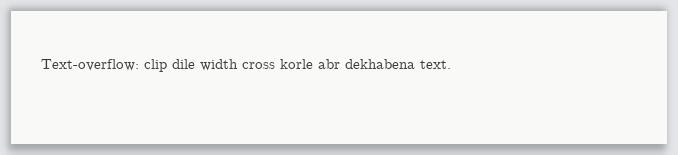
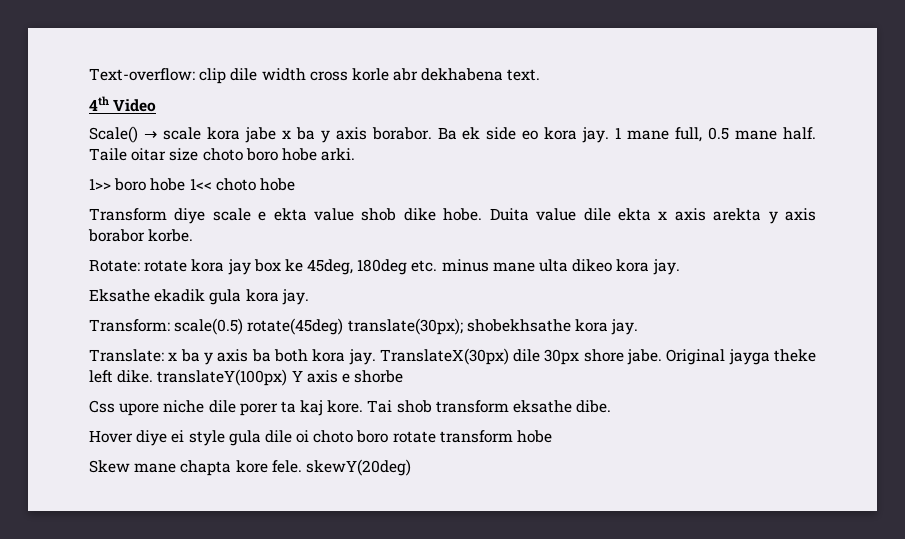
(451, 64) none -> [89,96,157,112] [89,126,817,143] [89,148,356,161] [89,178,295,191] [89,208,816,224] [88,229,194,242] [89,259,680,275] [89,289,309,305] [89,318,639,335] [89,348,816,365] [89,369,404,386] [89,400,612,416] [89,430,553,446] [89,459,411,476] // 4th Video // Scale() → scale kora jabe x ba y axis borabor. Ba ek side eo kora jay. 1 mane full, 0.5 mane half. Taile oitar size choto boro hobe arki. // 1>> boro hobe 1<< choto hobe // Transform diye scale e ekta value shob dike hobe. Duita value dile ekta x axis arekta y axis borabor korbe. // Rotate: rotate kora jay box ke 45deg, 180deg etc. minus mane ulta dikeo kora jay. // Eksathe ekadik gula kora jay. // Transform: scale(0.5) rotate(45deg) translate(30px); shobekhsathe kora jay. // Translate: x ba y axis ba both kora jay. TranslateX(30px) dile 30px shore jabe. Original jayga theke left dike. translateY(100px) Y axis e shorbe // Css upore niche dile porer ta kaj kore. Tai shob transform eksathe dibe. // Hover diye ei style gula dile oi choto boro rotate transform hobe // Skew mane chapta kore fele. skewY(20deg)

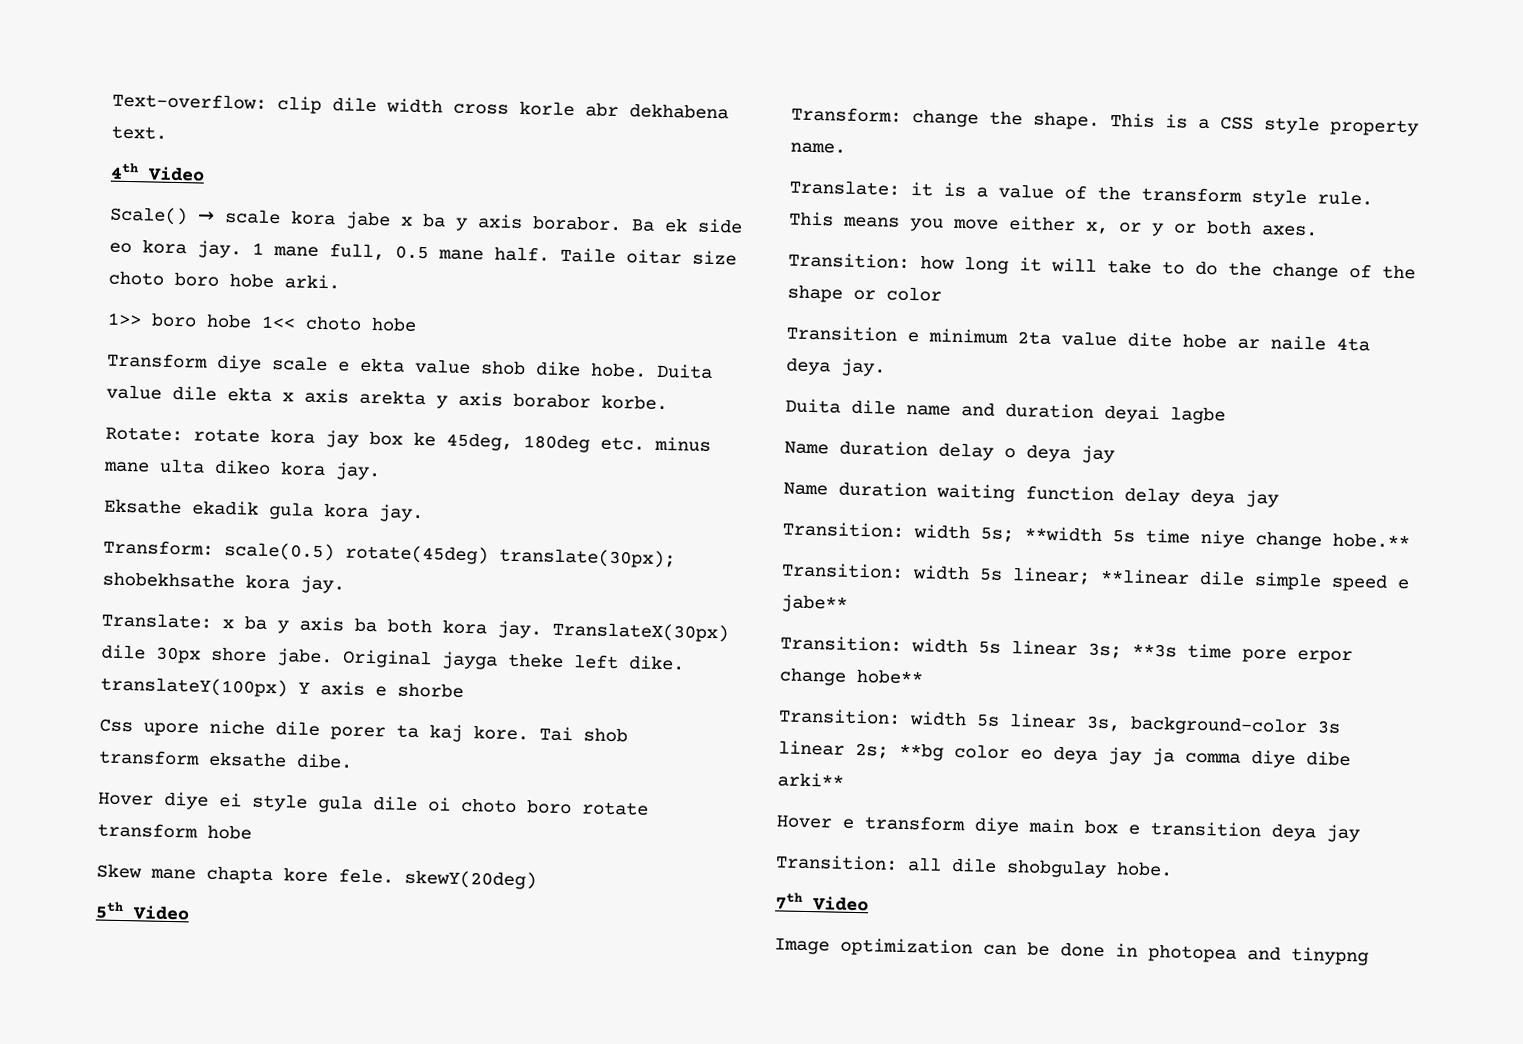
(411, 467) none -> [95,901,190,921] [791,106,1419,137] [790,142,846,154] [789,179,1373,208] [789,211,1318,237] [788,252,1416,281] [787,284,942,303] [786,325,1370,352] [786,357,886,377] [785,398,1226,425] [784,440,1115,464] [783,481,1279,508] [782,521,1410,550] [781,562,1409,592] [781,594,848,613] [780,635,1353,665] [779,667,924,686] [778,708,1341,737] [778,740,1351,768] [777,772,844,788] [776,815,1360,843] [775,854,1173,879] [775,892,869,912] [774,937,1369,966] // 5th Video // Transform: change the shape. This is a CSS style property name. // Translate: it is a value of the transform style rule. This means you move either x, or y or both axes. // Transition: how long it will take to do the change of the shape or color // Transition e minimum 2ta value dite hobe ar naile 4ta deya jay. // Duita dile name and duration deyai lagbe // Name duration delay o deya jay // Name duration waiting function delay deya jay // Transition: width 5s; **width 5s time niye change hobe.** // Transition: width 5s linear; **linear dile simple speed e jabe** // Transition: width 5s linear 3s; **3s time pore erpor change hobe** // Transition: width 5s linear 3s, background-color 3s linear 2s; **bg color eo deya jay ja comma diye dibe arki** // Hover e transform diye main box e transition deya jay // Transition: all dile shobgulay hobe. // 7th Video // Image optimization can be done in photopea and tinypng

